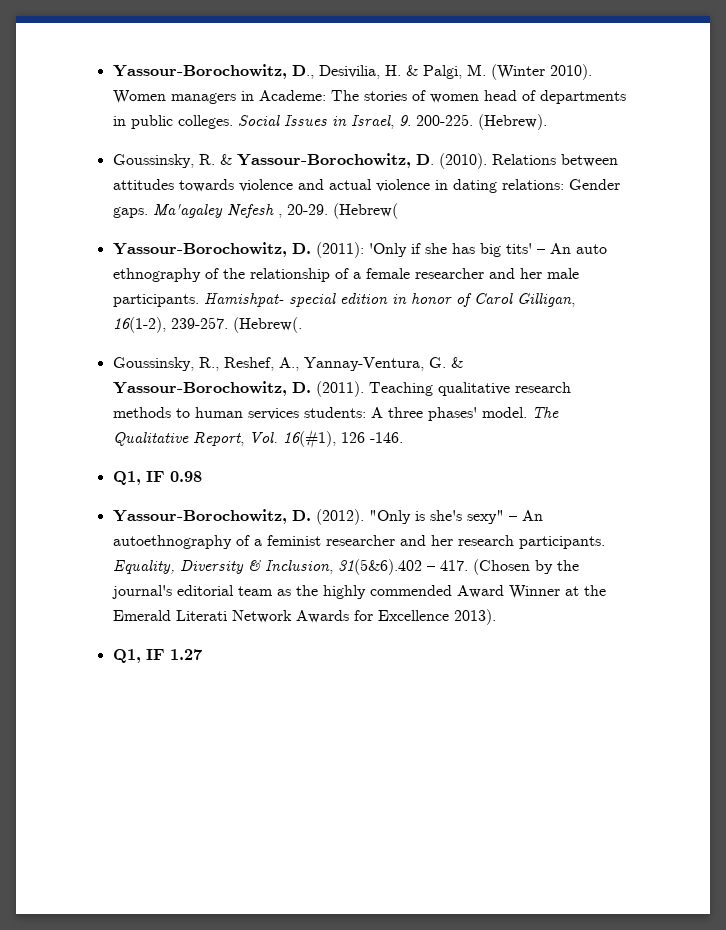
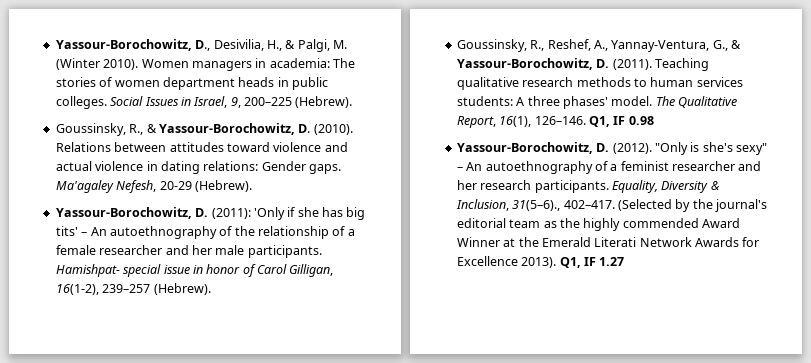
[384,65,401,76] H. -> [266,40,282,51] H.,
[258,90,326,101] Academe: -> [269,58,330,68] academia:
[483,90,626,104] head of departments -> [162,77,275,90] department heads
[398,114,547,130] [112,154,215,168] 9. 200-225. (Hebrew). // Goussinsky, R. -> [230,96,353,108] [55,123,144,136] 9, 200–225 (Hebrew). // Goussinsky, R.,
[178,179,234,192] towards -> [226,142,270,152] toward
[226,203,398,219] Nefesh , 20-29. (Hebrew( -> [116,180,252,193] Nefesh, 20-29 (Hebrew).
[575,244,607,254] [112,268,201,282] auto ethnography -> [109,226,217,239] autoethnography
[339,293,388,304] edition -> [163,265,190,274] issue
[170,317,302,333] 239-257. (Hebrew(. -> [102,283,211,295] 239–257 (Hebrew).
[428,357,446,368] G. -> [712,40,728,51] G.,
[248,429,403,449] Vol. 16(#1), 126 -146. // -> [499,116,586,127] 16(1), 126–146.
[337,559,530,575] 31(5&6).402 – 417. (Chosen -> [512,199,672,211] 31(5–6)., 402–417. (Selected
(496, 617) // -> (557, 262) none

